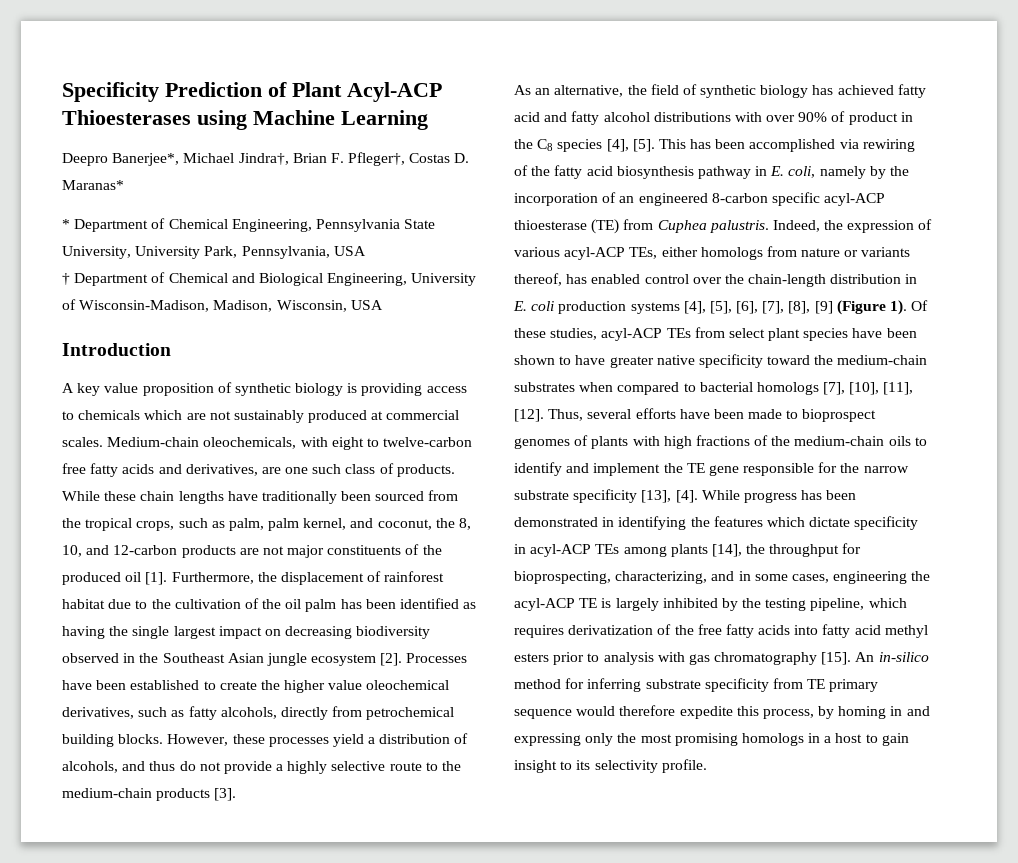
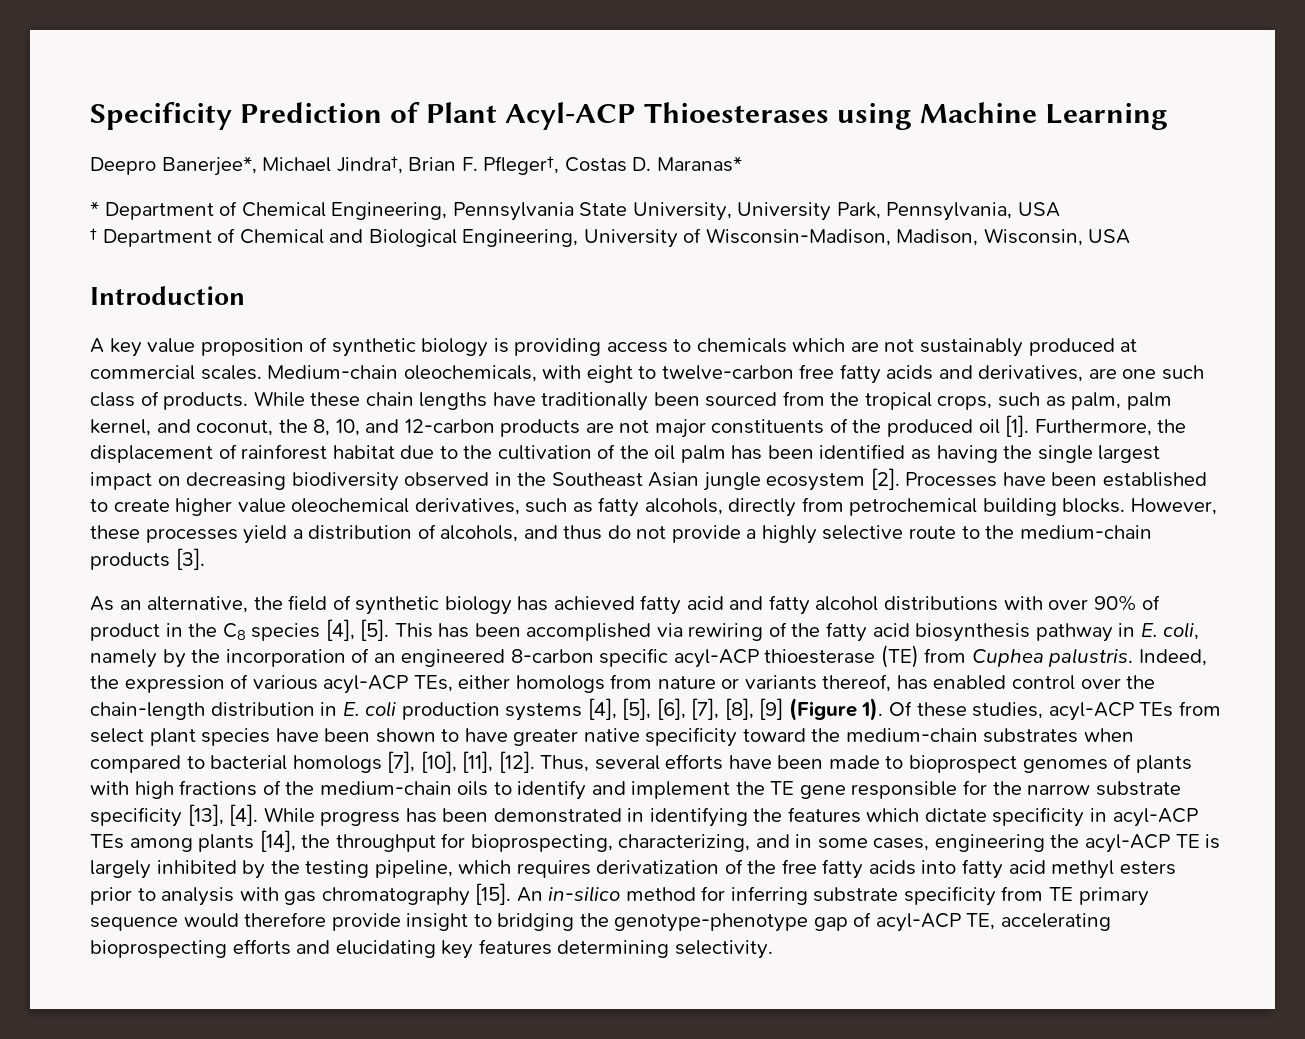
[260,680,280,690] the -> (170, 505) none
[679,706,930,719] [514,733,909,746] [514,759,707,773] expedite this process, by homing in and expressing only the most promising homologs in a host to gain insight to its selectivity profile. -> [331,912,1111,932] [90,939,773,959] provide insight to bridging the genotype-phenotype gap of acyl-ACP TE, accelerating bioprospecting efforts and elucidating key features determining selectivity.

